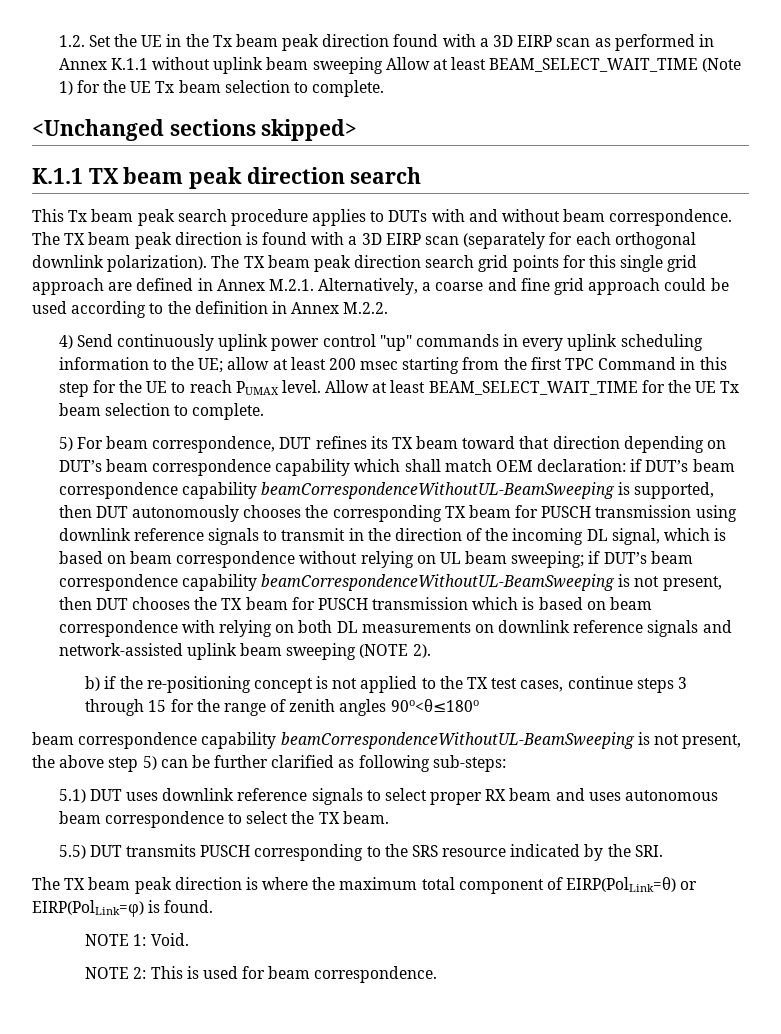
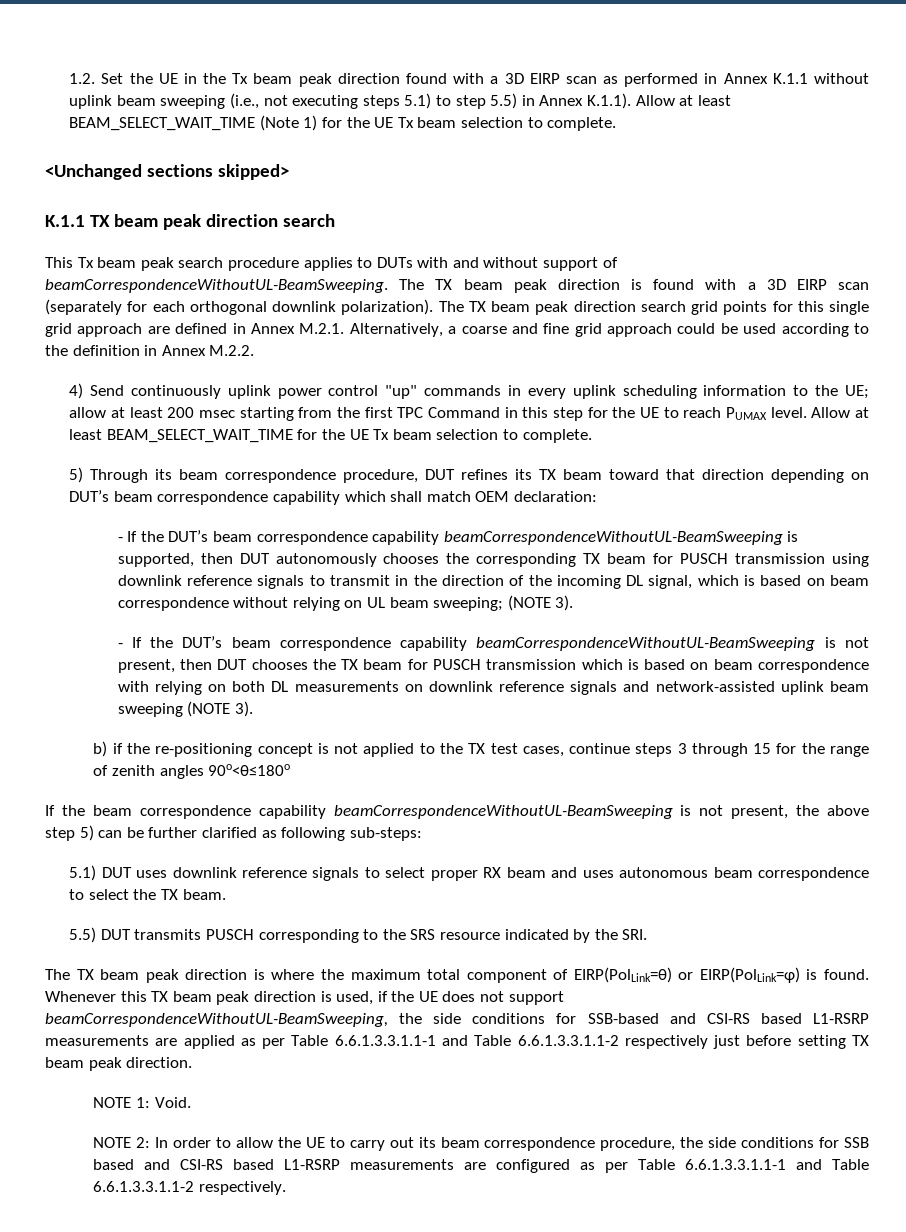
(383, 65) none -> [230,93,631,109] (i.e., not executing steps 5.1) to step 5.5) in Annex K.1.1).
[563,209,733,226] beam correspondence. -> [543,257,618,271] [45,279,388,293] support of beamCorrespondenceWithoutUL-BeamSweeping.
[76,436,276,453] For beam correspondence, -> [90,469,419,483] Through its beam correspondence procedure,
[630,459,643,472] if -> [117,531,164,542] // - If the
[588,551,601,564] if -> [507,595,574,611] [117,637,174,648] (NOTE 3). // - If the
[412,644,431,658] 2). -> [234,701,253,717] 3).
(479, 705) none -> [45,805,85,816] If the
(214, 906) none -> [45,991,564,1005] [45,1013,869,1027] [45,1035,870,1049] [45,1057,193,1071] Whenever this TX beam peak direction is used, if the UE does not support beamCorrespondenceWithoutUL-BeamSweeping, the side conditions for SSB-based and CSI-RS based L1-RSRP measurements are applied as per Table 6.6.1.3.3.1.1-1 and Table 6.6.1.3.3.1.1-2 respectively just before setting TX beam peak direction.
[150,966,438,983] This is used for beam correspondence. -> [155,1137,870,1151] [93,1159,869,1173] [93,1181,287,1195] In order to allow the UE to carry out its beam correspondence procedure, the side conditions for SSB based and CSI-RS based L1-RSRP measurements are configured as per Table 6.6.1.3.3.1.1-1 and Table 6.6.1.3.3.1.1-2 respectively.

